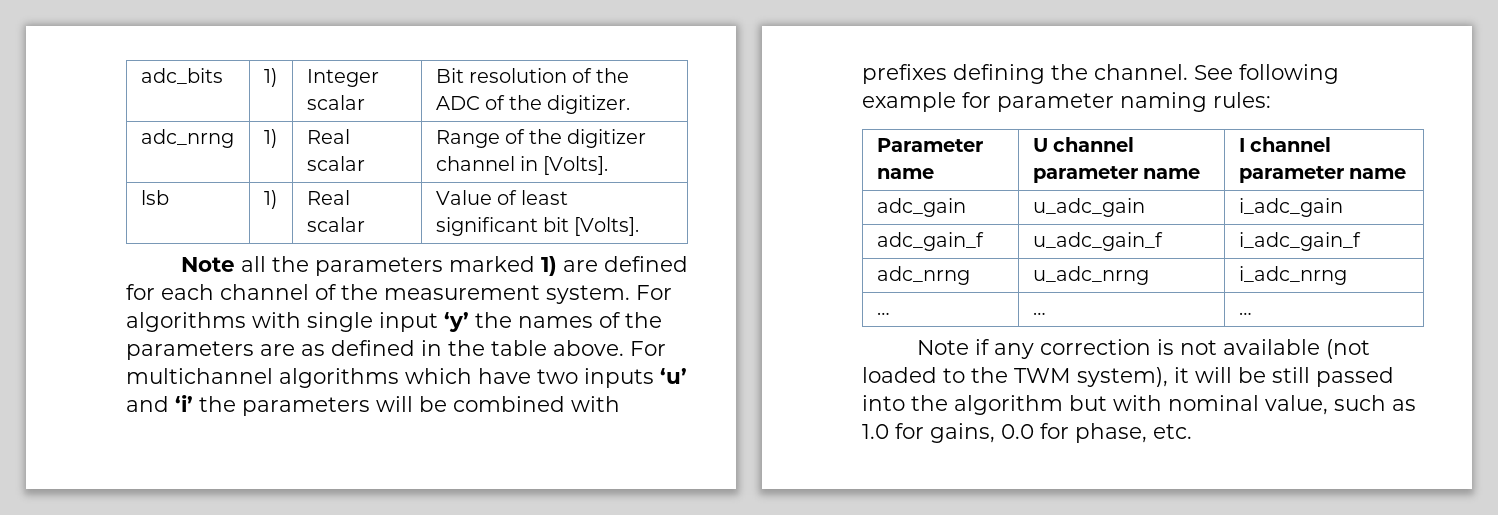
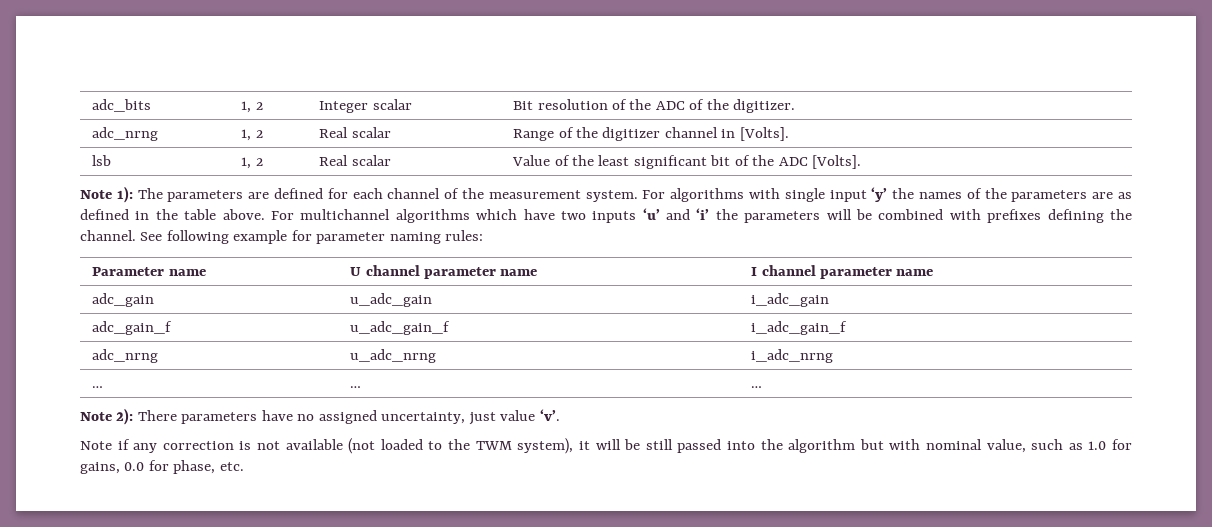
[263,68,277,87] 1) -> [241,101,263,113] 1, 2
[263,129,277,148] 1) -> [241,129,263,141] 1, 2
[263,190,277,209] 1) -> [241,157,263,169] 1, 2
(517, 197) none -> [572,155,595,166] the
(569, 224) none -> [734,155,808,166] of the ADC
[240,256,557,276] all the parameters marked 1) -> [116,186,244,203] 1): The parameters
(1252, 313) none -> [80,408,560,425] // Note 2): There parameters have no assigned uncertainty, just value ‘v’.

